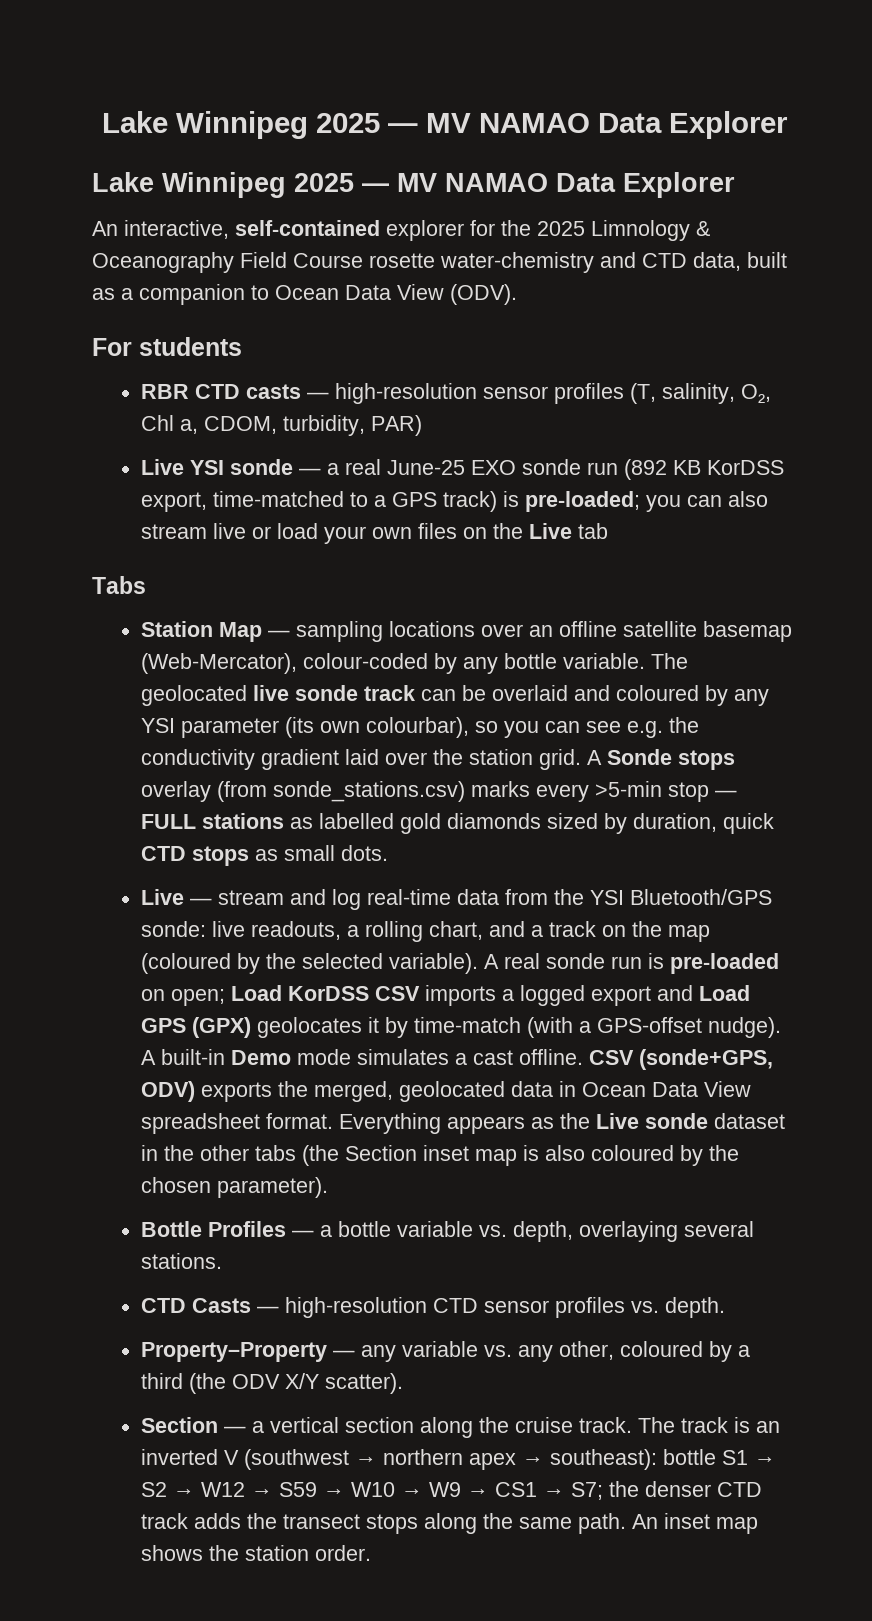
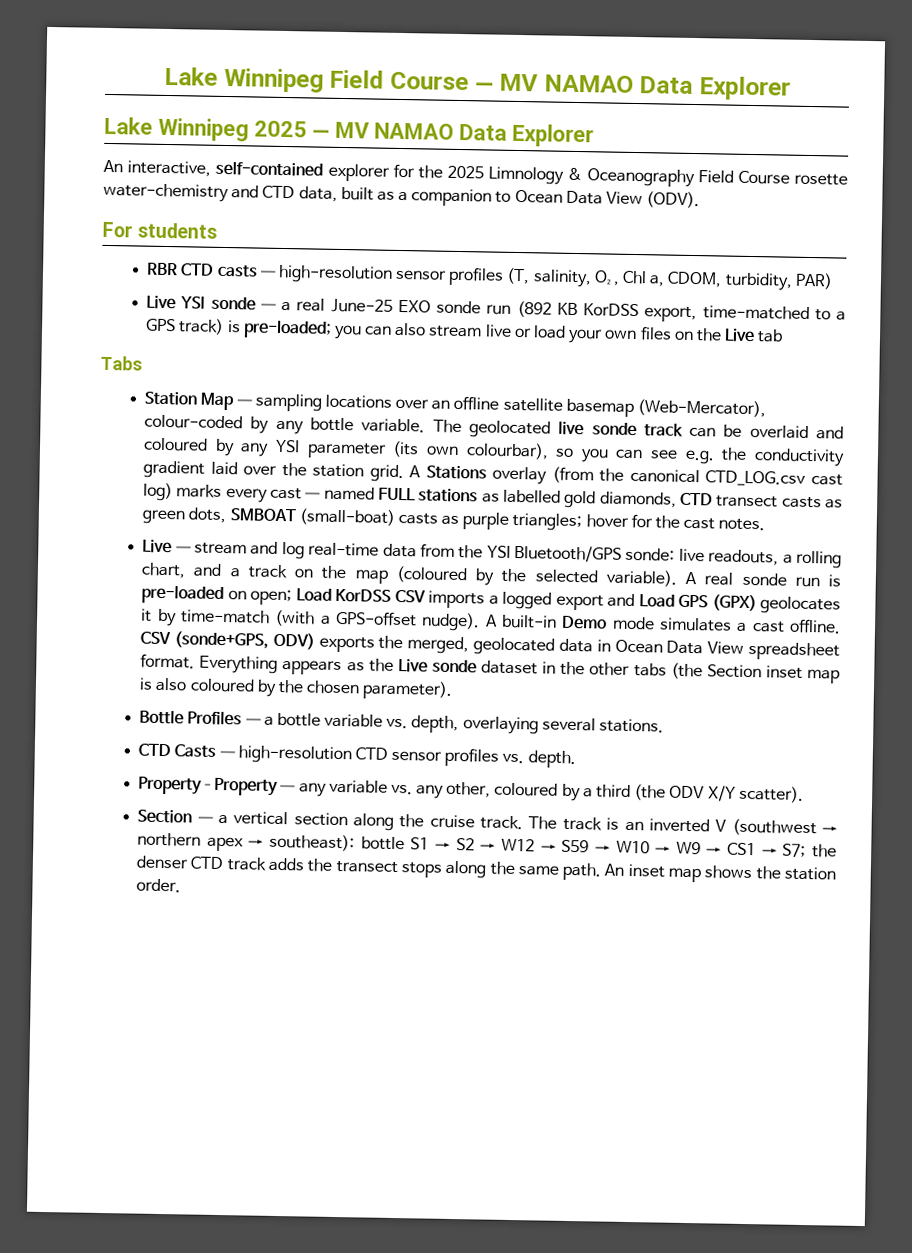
[102,111,380,139] Lake Winnipeg 2025 -> [164,66,469,93] Lake Winnipeg Field Course
[607,749,736,770] [141,781,738,802] Sonde stops overlay (from sonde_stations.csv) marks every >5-min stop — -> [425,465,844,487] [143,482,375,503] Stations overlay (from the canonical CTD_LOG.csv cast log) marks every cast — named
[447,813,775,834] [141,845,389,866] diamonds sized by duration, quick CTD stops as small dots. -> [599,491,843,509] [142,507,766,532] diamonds, CTD transect casts as green dots, SMBOAT (small-boat) casts as purple triangles; hover for the cast notes.

